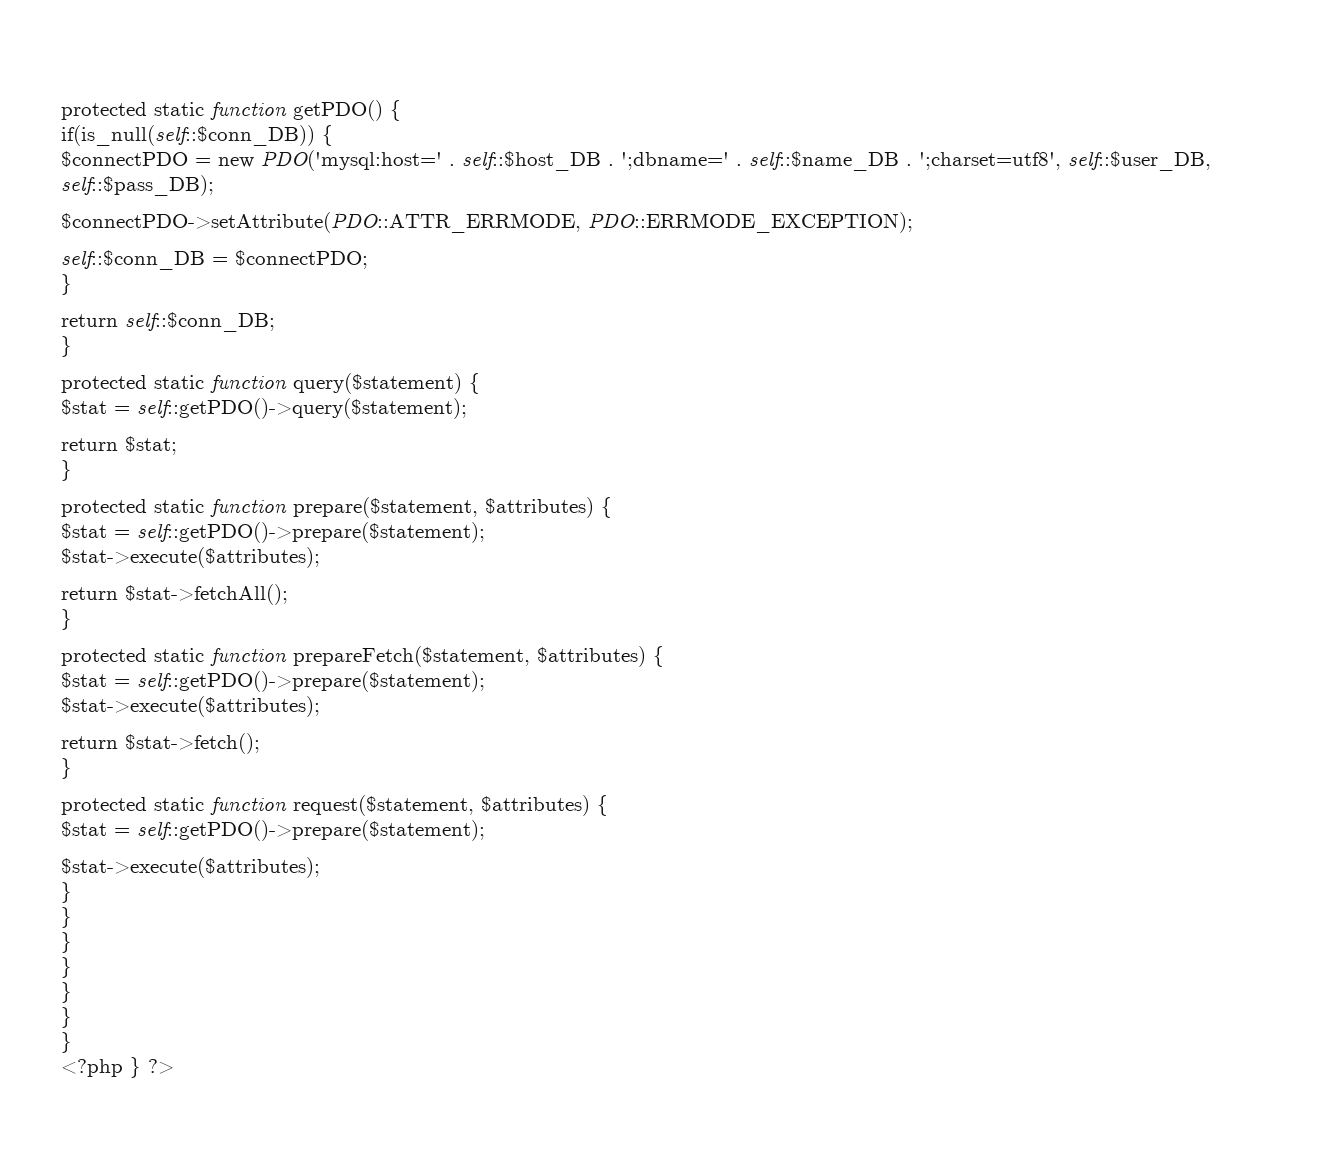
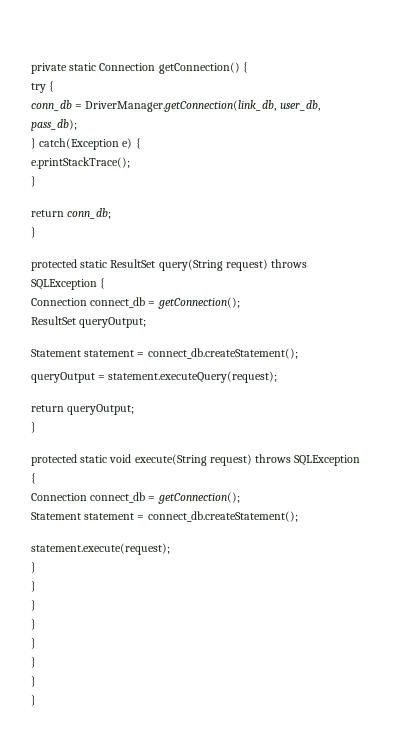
[61,100,401,121] [61,125,333,146] [61,150,1211,171] [61,175,214,196] [61,212,913,233] [61,250,368,270] protected static function getPDO() { // if(is_null(self::$conn_DB)) { // $connectPDO = new PDO('mysql:host=' . self::$host_DB . ';dbname=' . self::$name_DB . ';charset=utf8', self::$user_DB, self::$pass_DB); // $connectPDO->setAttribute(PDO::ATTR_ERRMODE, PDO::ERRMODE_EXCEPTION); // self::$conn_DB = $connectPDO; -> [31,62,248,74] [31,81,55,93] [31,100,320,112] [31,119,77,131] [31,138,141,150] [31,157,130,169] private static Connection getConnection() { // try { // conn_db = DriverManager.getConnection(link_db, user_db, pass_db); // } catch(Exception e) { // e.printStackTrace();
[125,312,275,332] [61,336,72,357] [61,373,480,394] [61,398,467,419] [61,436,177,455] [61,460,72,481] [61,497,612,518] [61,522,485,543] [61,547,320,568] [61,584,288,605] [61,609,72,630] [61,646,664,667] [61,671,485,692] [61,696,320,717] [61,733,260,754] [61,758,72,779] [61,795,608,816] [61,820,485,841] [61,857,320,878] self::$conn_DB; // } // protected static function query($statement) { // $stat = self::getPDO()->query($statement); // return $stat; // } // protected static function prepare($statement, $attributes) { // $stat = self::getPDO()->prepare($statement); // $stat->execute($attributes); // return $stat->fetchAll(); // } // protected static function prepareFetch($statement, $attributes) { // $stat = self::getPDO()->prepare($statement); // $stat->execute($attributes); // return $stat->fetch(); // } // protected static function request($statement, $attributes) { // $stat = self::getPDO()->prepare($statement); // $stat->execute($attributes); -> [67,208,112,219] [31,227,36,238] [31,259,308,271] [31,278,106,290] [31,297,240,309] [31,316,147,328] [31,348,298,359] [31,371,278,383] [31,404,135,415] [31,422,36,433] [31,454,361,466] [31,473,36,484] [31,492,240,504] [31,511,298,522] [31,543,170,555] conn_db; // } // protected static ResultSet query(String request) throws SQLException { // Connection connect_db = getConnection(); // ResultSet queryOutput; // Statement statement = connect_db.createStatement(); // queryOutput = statement.executeQuery(request); // return queryOutput; // } // protected static void execute(String request) throws SQLException { // Connection connect_db = getConnection(); // Statement statement = connect_db.createStatement(); // statement.execute(request);
[61,1057,174,1078] <?php } ?> -> [31,695,36,706] }

